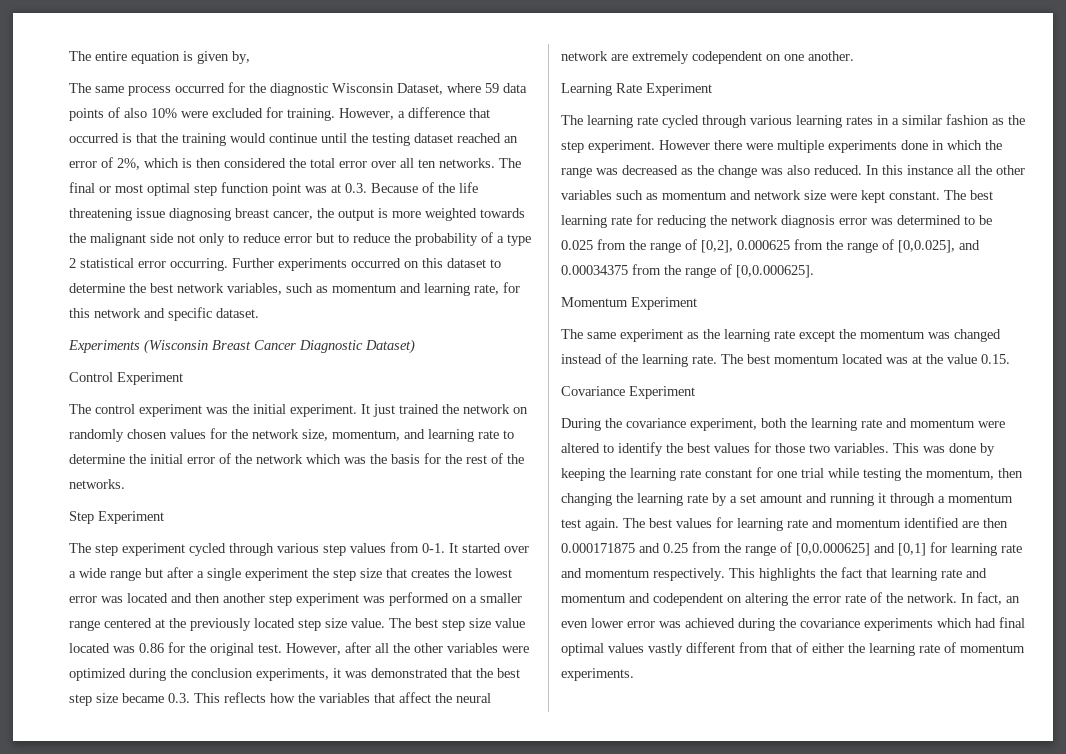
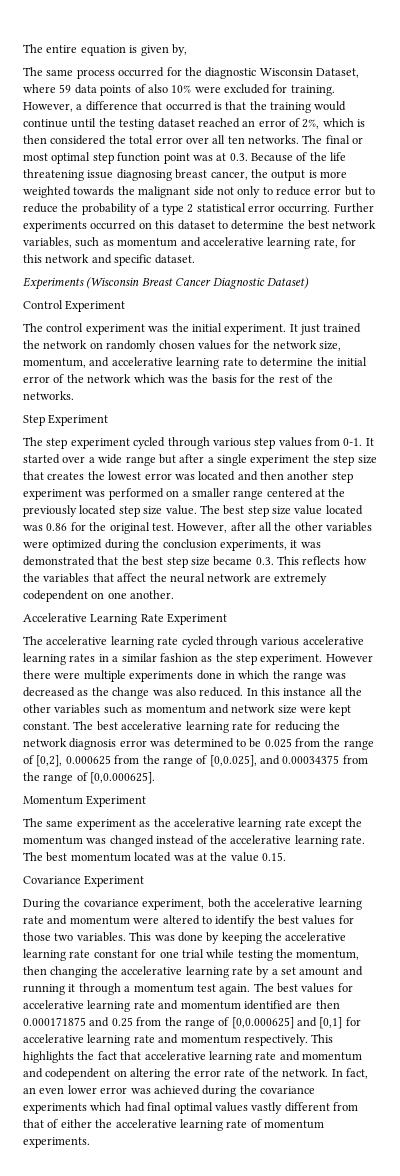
(421, 288) none -> [202,237,264,246] accelerative
(425, 434) none -> [111,357,173,366] accelerative
(854, 56) none -> [23,613,87,622] Accelerative
(583, 120) none -> [46,636,108,645] accelerative
(792, 120) none -> [302,636,364,645] accelerative
(993, 195) none -> [121,721,183,730] accelerative
(720, 334) none -> [173,818,235,827] accelerative
(638, 359) none -> [230,835,292,844] accelerative
(807, 423) none -> [254,898,316,907] accelerative
(626, 473) none -> [285,932,347,941] accelerative
(633, 498) none -> [121,966,183,975] accelerative
(733, 522) none -> [23,1000,84,1009] accelerative
(947, 547) none -> [23,1034,84,1043] accelerative
(887, 573) none -> [144,1051,206,1060] accelerative
(865, 648) none -> [115,1119,177,1128] accelerative

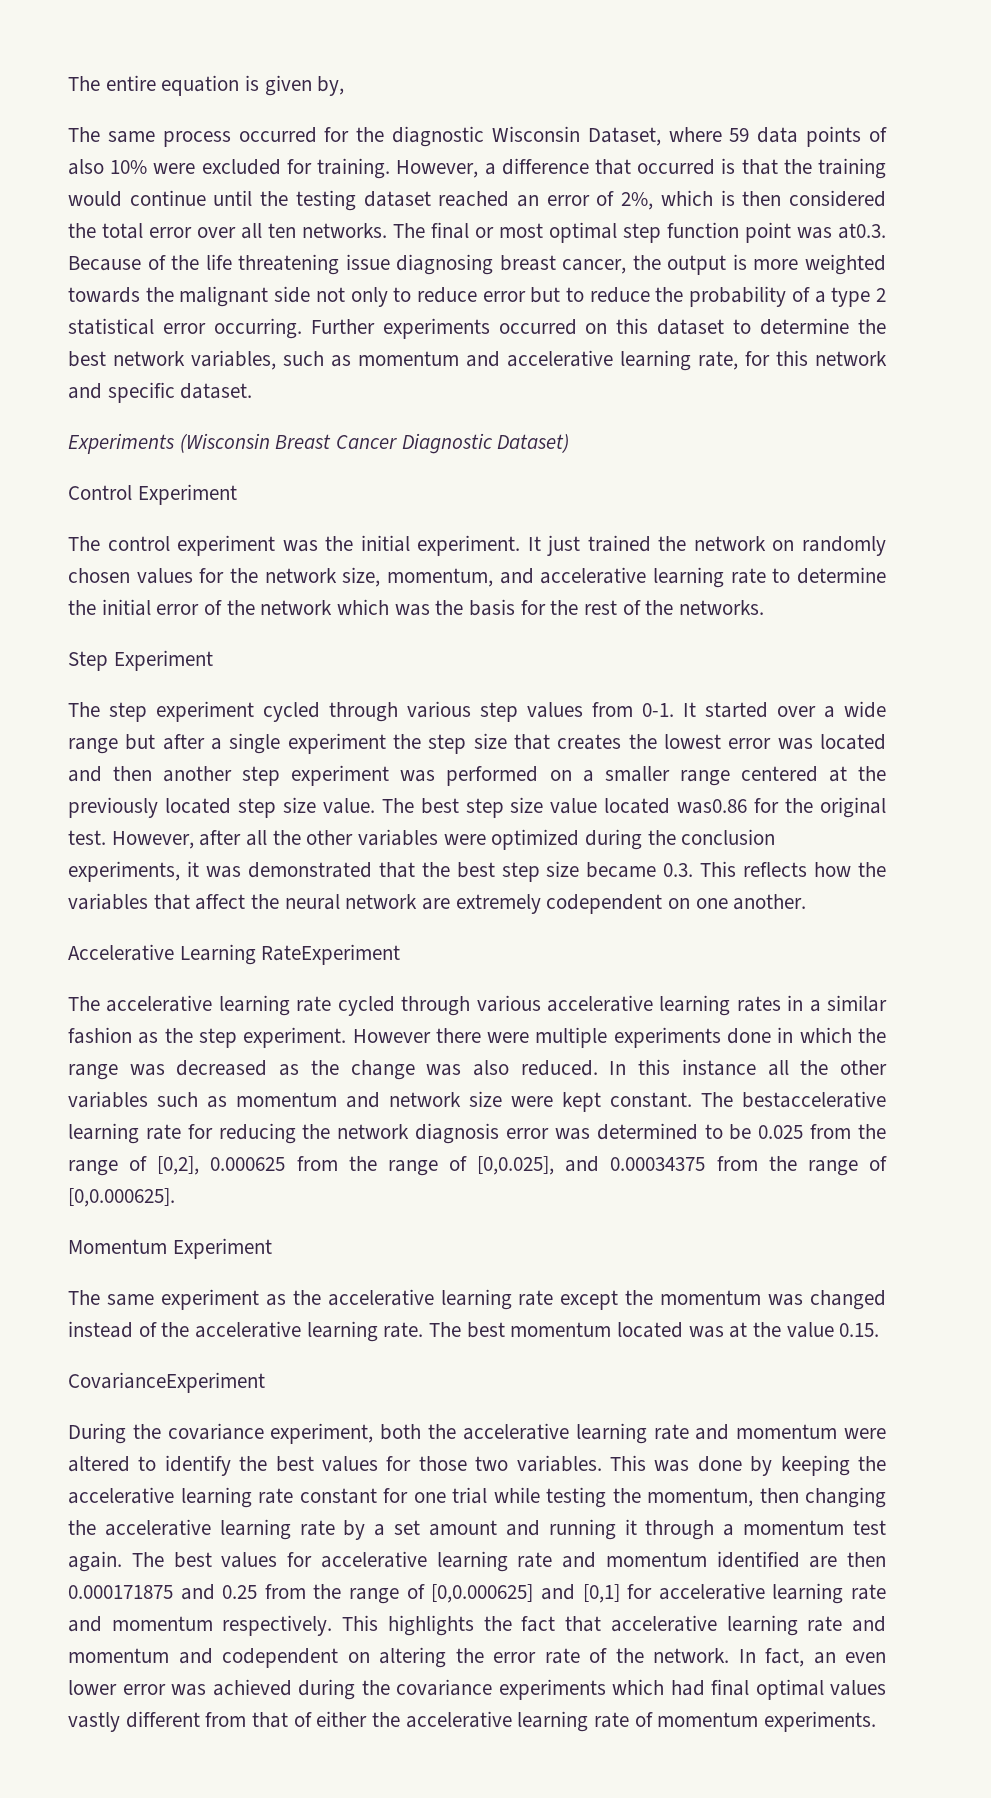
[216,153,248,161] at 0.3. -> [838,223,886,239] at0.3.
[23,523,68,531] was 0.86 -> [677,799,748,814] was0.86
[140,613,228,625] Rate Experiment -> [261,944,401,965] RateExperiment
[96,721,183,731] best accelerative -> [742,1091,886,1108] bestaccelerative
[23,875,145,887] Covariance Experiment -> [68,1372,265,1393] CovarianceExperiment

